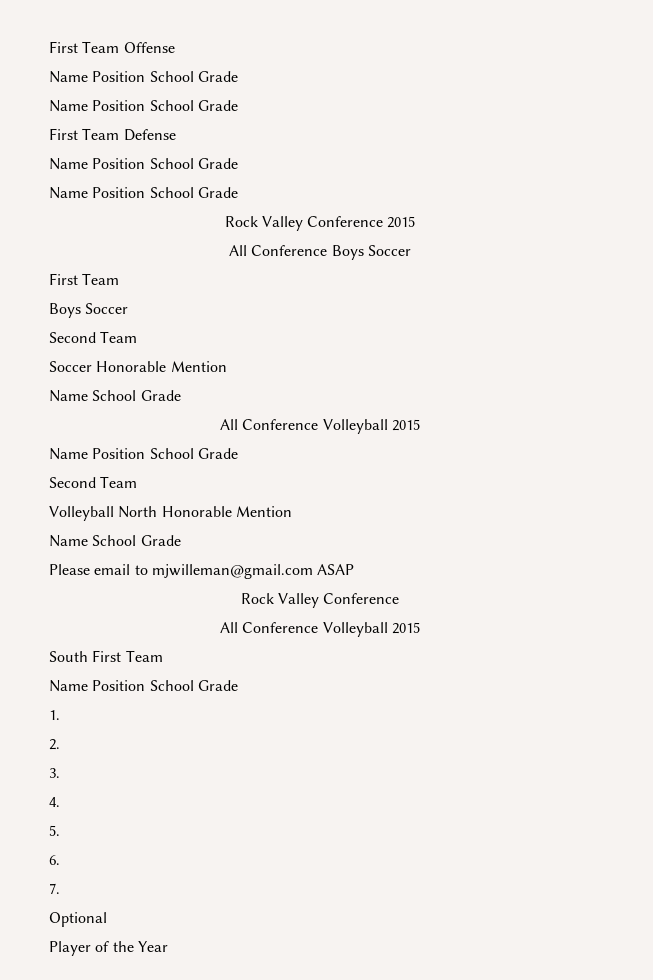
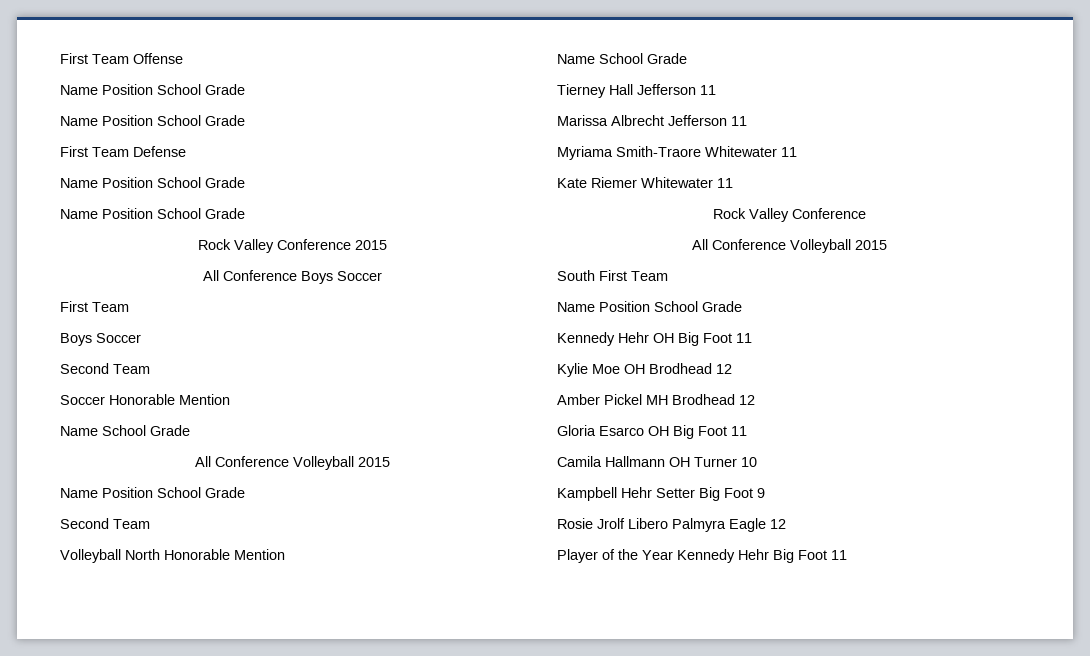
[49,564,355,579] Please email to mjwilleman@gmail.com ASAP -> [557,84,716,98] [557,115,747,126] [557,146,797,160] [557,177,733,188] Tierney Hall Jefferson 11 // Marissa Albrecht Jefferson 11 // Myriama Smith-Traore Whitewater 11 // Kate Riemer Whitewater 11
[49,710,60,720] [49,739,60,750] [49,768,60,778] [49,797,60,807] [49,825,60,836] [49,855,60,865] [49,883,60,894] [49,912,107,927] 1. // 2. // 3. // 4. // 5. // 6. // 7. // Optional -> [557,332,752,346] [557,363,732,377] [557,394,755,405] [557,425,747,439] [557,456,757,467] [557,487,765,501] [557,518,786,532] Kennedy Hehr OH Big Foot 11 // Kylie Moe OH Brodhead 12 // Amber Pickel MH Brodhead 12 // Gloria Esarco OH Big Foot 11 // Camila Hallmann OH Turner 10 // Kampbell Hehr Setter Big Foot 9 // Rosie Jrolf Libero Palmyra Eagle 12
(168, 946) none -> [677,549,847,563] Kennedy Hehr Big Foot 11

